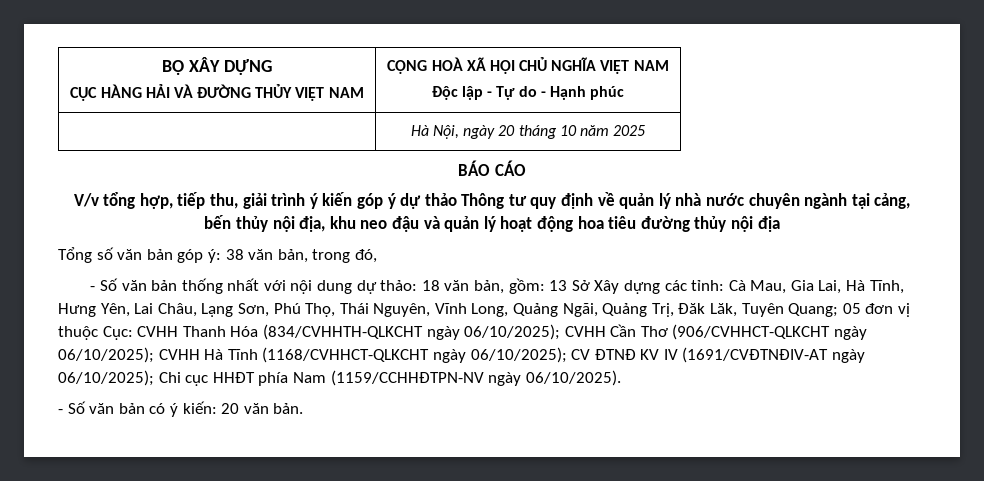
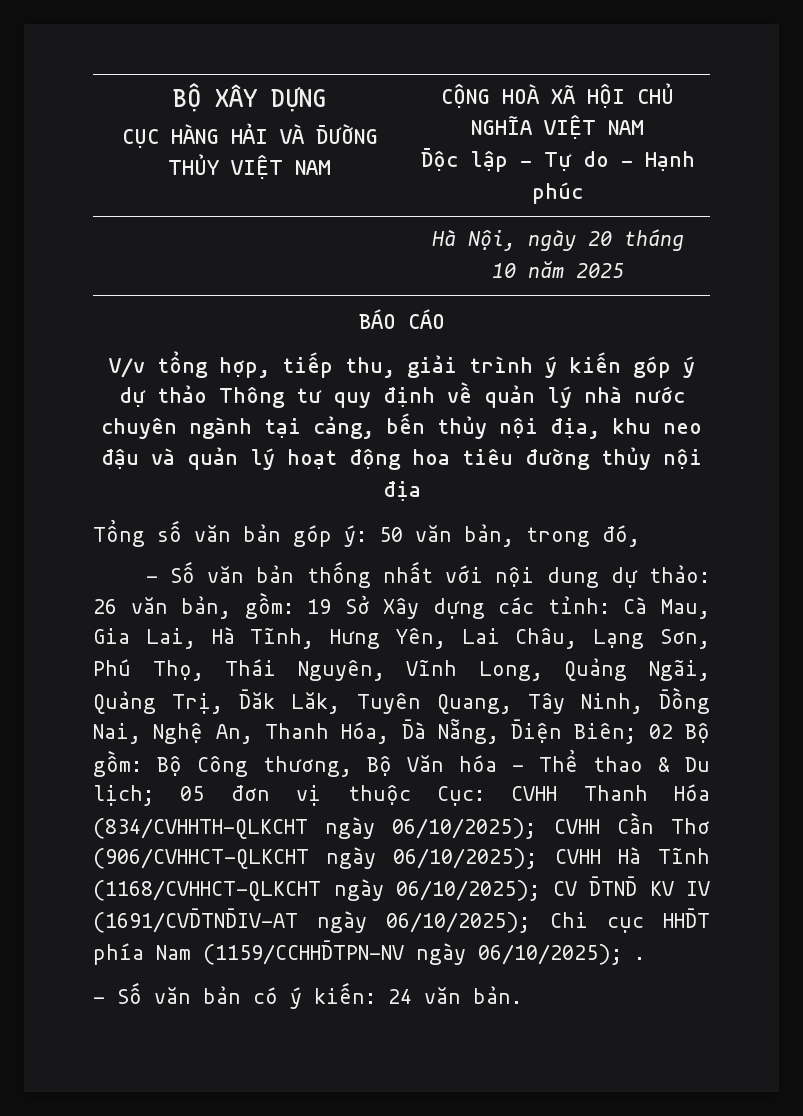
[225,249,244,260] 38 -> [379,527,403,542] 50
[421,280,440,291] 18 -> [93,599,117,614] 26
[549,280,568,291] 13 -> [307,599,332,614] 19
[788,303,839,317] Quang; -> [436,687,710,714] [93,718,710,744] [93,749,710,777] [93,785,154,806] Quang, Tây Ninh, Đồng Nai, Nghệ An, Thanh Hóa, Đà Nẵng, Điện Biên; 02 Bộ gồm: Bộ Công thương, Bộ Văn hóa - Thể thao & Du lịch;
[525,370,621,386] 06/10/2025). -> [478,944,645,965] 06/10/2025); .
[221,403,240,414] 20 -> [388,989,412,1004] 24

